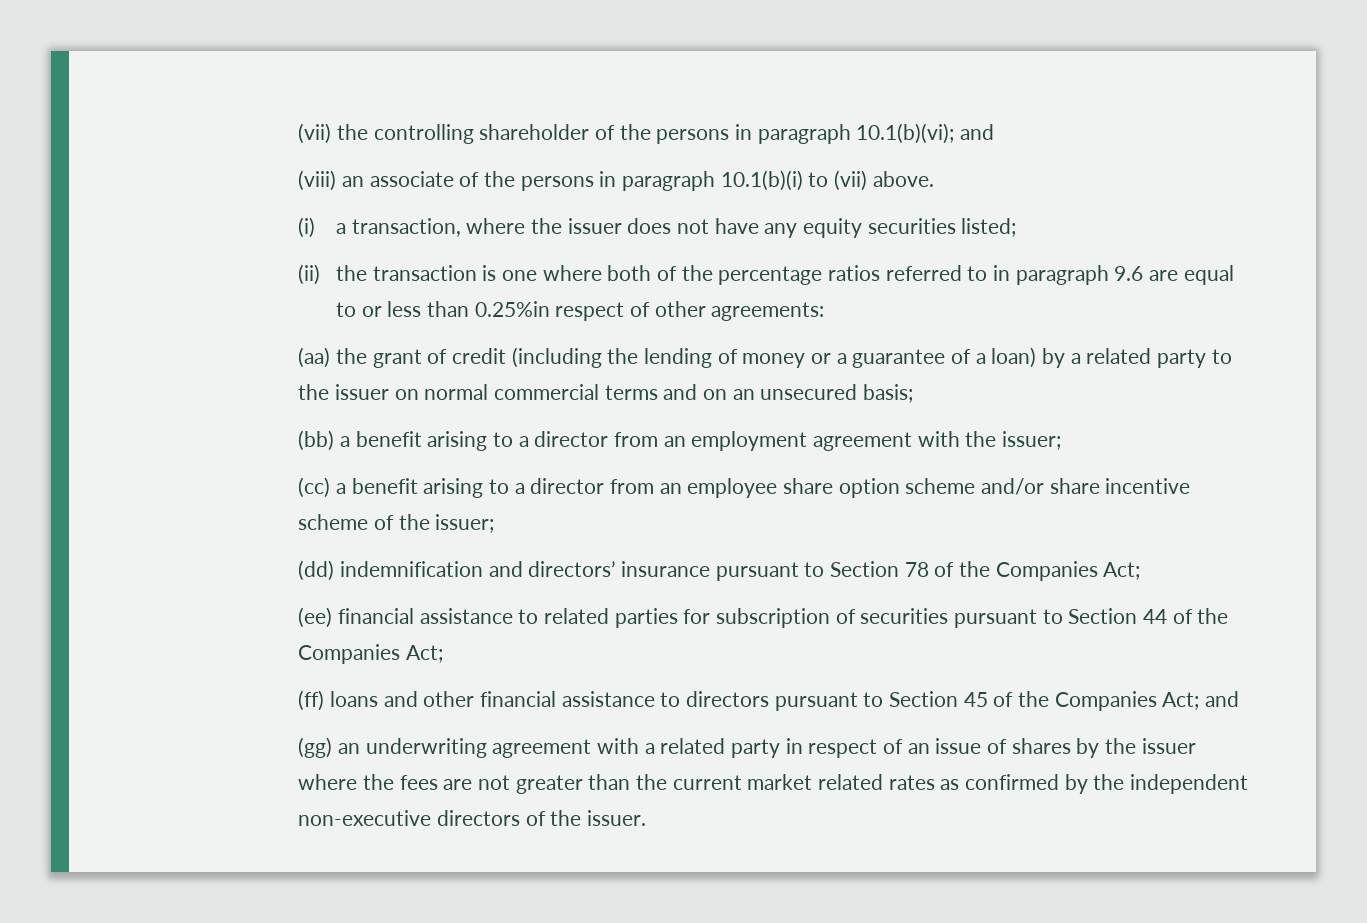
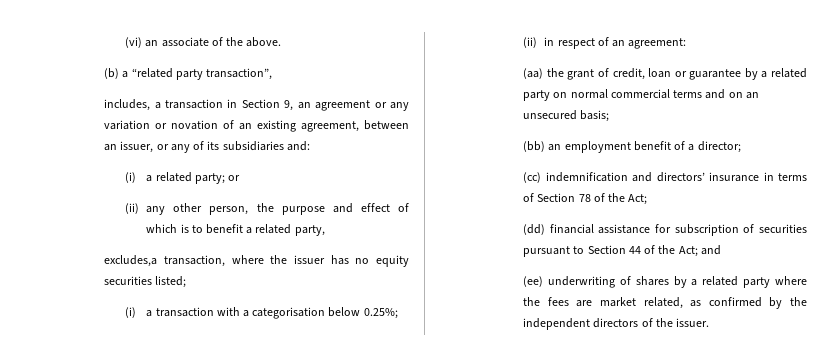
[298,123,994,144] [298,170,934,191] [298,217,1017,238] [298,264,1234,285] [336,301,825,321] [298,347,1232,368] [298,384,389,400] (vii) the controlling shareholder of the persons in paragraph 10.1(b)(vi); and // (viii) an associate of the persons in paragraph 10.1(b)(i) to (vii) above. // (i) a transaction, where the issuer does not have any equity securities listed; // (ii) the transaction is one where both of the percentage ratios referred to in paragraph 9.6 are equal to or less than 0.25%in respect of other agreements: // (aa) the grant of credit (including the lending of money or a guarantee of a loan) by a related party to the issuer -> [125,37,282,48] [104,68,273,80] [104,99,409,111] [104,120,409,132] [104,141,310,153] [125,172,240,184] [125,203,410,215] [146,224,325,236] [104,255,409,267] [104,276,187,288] [125,307,398,319] [523,37,687,49] [523,68,807,80] [523,90,551,101] (vi) an associate of the above. // (b) a “related party transaction”, // includes, a transaction in Section 9, an agreement or any variation or novation of an existing agreement, between an issuer, or any of its subsidiaries and: // (i) a related party; or // (ii) any other person, the purpose and effect of which is to benefit a related party, // excludes,a transaction, where the issuer has no equity securities listed; // (i) a transaction with a categorisation below 0.25%; // (ii) in respect of an agreement: // (aa) the grant of credit, loan or guarantee by a related party
[339,431,1061,451] [298,477,1191,498] [298,514,495,533] [298,560,335,581] a benefit arising to a director from an employment agreement with the issuer; // (cc) a benefit arising to a director from an employee share option scheme and/or share incentive scheme of the issuer; // (dd) -> [548,141,741,153] [523,172,542,183] an employment benefit of a director; // (cc)
[715,562,825,581] pursuant to -> [763,172,807,181] [523,193,535,202] in terms of
[995,561,1141,581] [298,607,678,628] Companies Act; // (ee) financial assistance to related parties -> [628,194,648,205] [523,224,651,235] Act; // (dd) financial assistance
[298,644,443,664] [298,690,1239,711] [298,737,1196,758] [298,774,935,794] Companies Act; // (ff) loans and other financial assistance to directors pursuant to Section 45 of the Companies Act; and // (gg) an underwriting agreement with a related party in respect of an issue of shares by the issuer where the fees are not greater than the current market related rates -> [678,245,721,257] [523,276,807,288] [523,297,683,309] Act; and // (ee) underwriting of shares by a related party where the fees are market related,
[298,810,432,826] non-executive -> (591, 324) none

